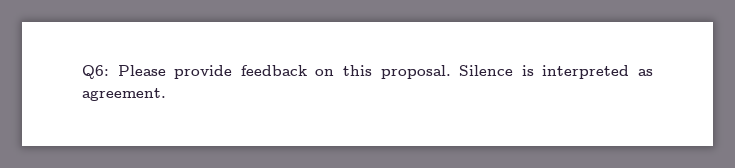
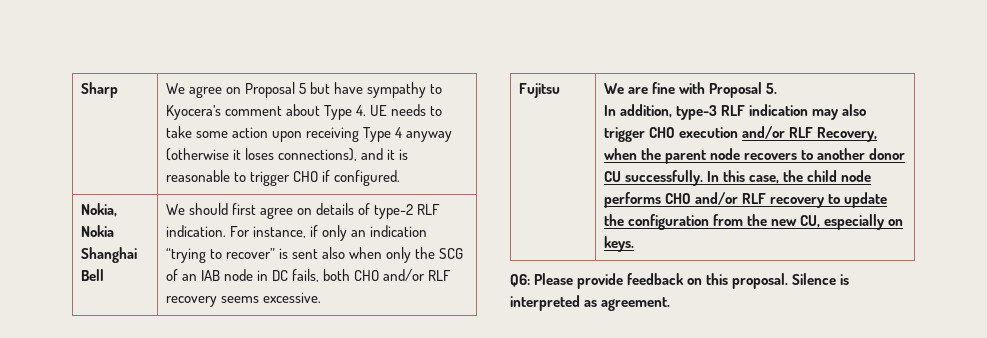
(82, 72) none -> [80,82,118,98] [165,82,442,98] [165,104,442,120] [165,126,452,142] [165,148,408,161] [165,170,400,186] [80,203,117,217] [80,225,114,237] [80,247,137,263] [80,269,104,281] [165,203,440,219] [165,225,427,241] [165,247,464,263] [165,269,452,282] [165,292,321,307] [518,83,560,98] [603,82,777,98] [603,104,866,120] [603,126,877,142] [603,148,905,164] [603,170,871,186] [603,192,887,208] [603,214,903,230] [603,236,634,252] Sharp | We agree on Proposal 5 but have sympathy to Kyocera’s comment about Type 4. UE needs to take some action upon receiving Type 4 anyway (otherwise it loses connections), and it is reasonable to trigger CHO if configured. // Nokia, Nokia Shanghai Bell | We should first agree on details of type-2 RLF indication. For instance, if only an indication “trying to recover” is sent also when only the SCG of an IAB node in DC fails, both CHO and/or RLF recovery seems excessive. // Fujitsu | We are fine with Proposal 5. // In addition, type-3 RLF indication may also trigger CHO execution and/or RLF Recovery, when the parent node recovers to another donor CU successfully. In this case, the child node performs CHO and/or RLF recovery to update the configuration from the new CU, especially on keys. //

